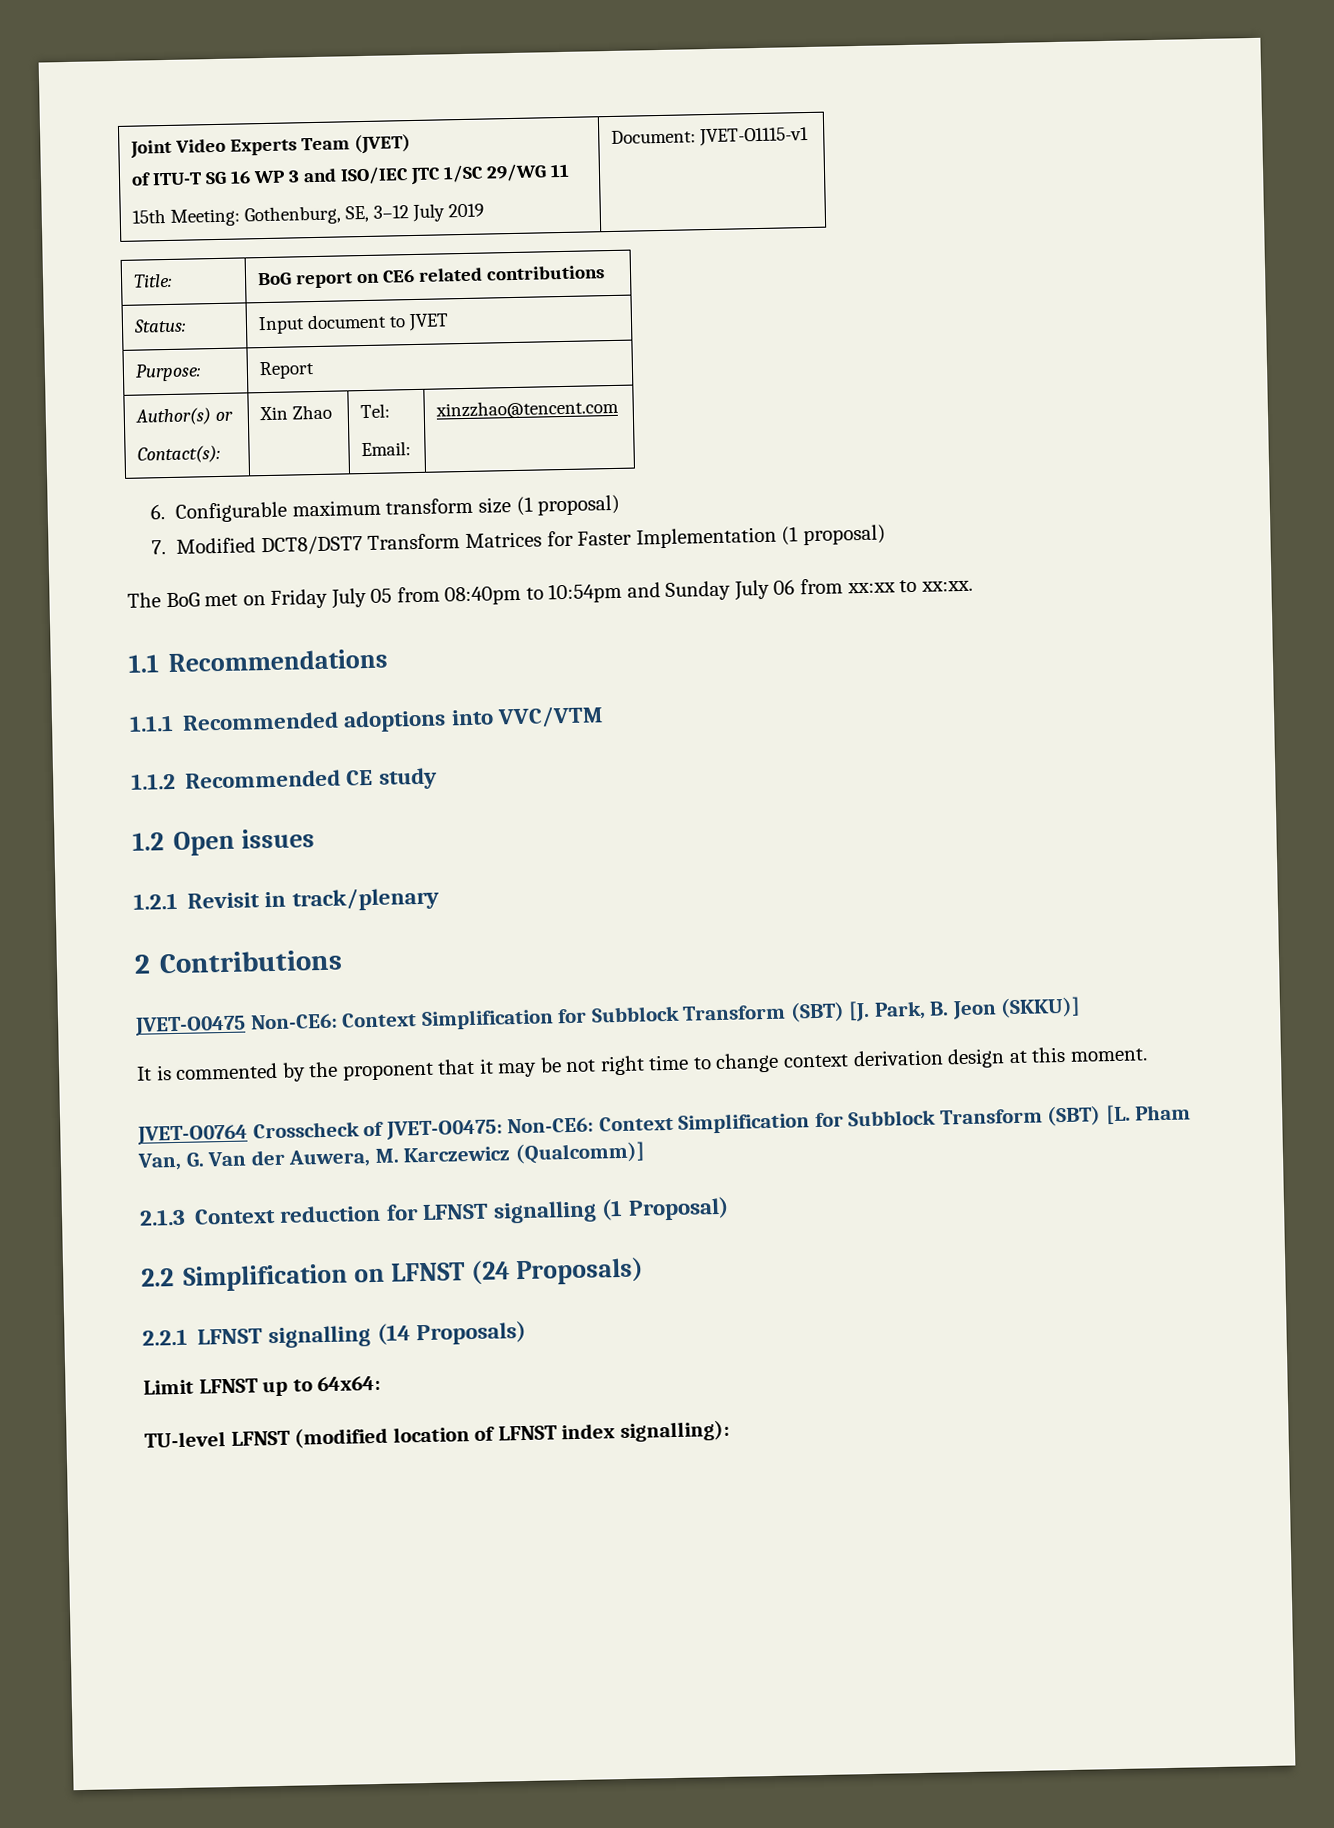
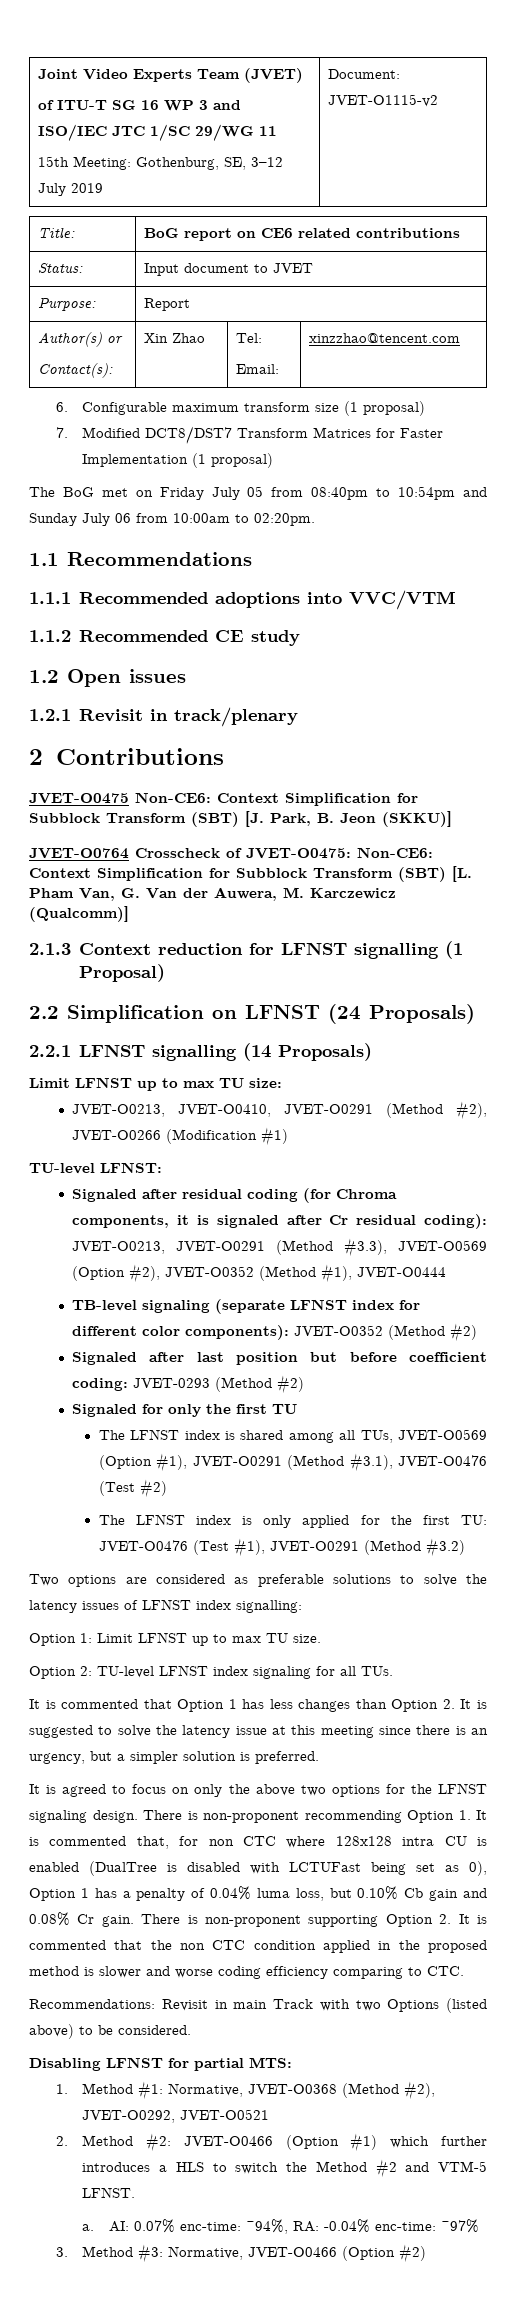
[699,126,810,147] JVET-O1115-v1 -> [327,94,438,107] JVET-O1115-v2
[846,579,973,594] xx:xx to xx:xx. -> [173,513,315,526] 10:00am to 02:20pm.
[136,1046,1148,1082] // It is commented by the proponent that it may be not right time to change context derivation design at this moment. -> (452, 819) none
[317,1375,382,1392] [144,1419,730,1449] 64x64: // TU-level LFNST (modified location of LFNST index signalling): -> [183,1078,282,1088] [72,1101,488,1120] [72,1127,289,1146] [29,1162,162,1174] [72,1188,398,1203] [72,1214,488,1229] [72,1238,488,1257] [72,1264,447,1283] [72,1299,421,1314] [72,1323,478,1342] [72,1352,487,1365] [72,1375,305,1394] [72,1404,298,1417] [98,1429,488,1443] [98,1453,487,1472] [98,1479,167,1498] [98,1514,487,1528] [98,1538,465,1557] [29,1574,487,1587] [29,1599,302,1613] [29,1632,321,1646] [29,1665,393,1679] [29,1699,488,1712] [29,1725,488,1738] [29,1751,319,1764] [29,1783,488,1797] [29,1810,487,1823] [29,1836,487,1849] [29,1861,487,1876] [29,1886,488,1901] [29,1912,487,1927] [29,1940,487,1953] [29,1966,464,1979] [29,1998,487,2013] [29,2024,191,2039] [29,2057,292,2071] [55,2081,436,2100] [82,2109,270,2123] [55,2133,487,2152] [82,2159,487,2178] [82,2187,136,2198] [82,2219,480,2234] [55,2244,427,2263] max TU size: // JVET-O0213, JVET-O0410, JVET-O0291 (Method #2), JVET-O0266 (Modification #1) // TU-level LFNST: // Signaled after residual coding (for Chroma components, it is signaled after Cr residual coding): JVET-O0213, JVET-O0291 (Method #3.3), JVET-O0569 (Option #2), JVET-O0352 (Method #1), JVET-O0444 // TB-level signaling (separate LFNST index for different color components): JVET-O0352 (Method #2) // Signaled after last position but before coefficient coding: JVET-0293 (Method #2) // Signaled for only the first TU // The LFNST index is shared among all TUs, JVET-O0569 (Option #1), JVET-O0291 (Method #3.1), JVET-O0476 (Test #2) // The LFNST index is only applied for the first TU: JVET-O0476 (Test #1), JVET-O0291 (Method #3.2) // Two options are considered as preferable solutions to solve the latency issues of LFNST index signalling: // Option 1: Limit LFNST up to max TU size. // Option 2: TU-level LFNST index signaling for all TUs. // It is commented that Option 1 has less changes than Option 2. It is suggested to solve the latency issue at this meeting since there is an urgency, but a simpler solution is preferred. // It is agreed to focus on only the above two options for the LFNST signaling design. There is non-proponent recommending Option 1. It is commented that, for non CTC where 128x128 intra CU is enabled (DualTree is disabled with LCTUFast being set as 0), Option 1 has a penalty of 0.04% luma loss, but 0.10% Cb gain and 0.08% Cr gain. There is non-proponent supporting Option 2. It is commented that the non CTC condition applied in the proposed method is slower and worse coding efficiency comparing to CTC. // Recommendations: Revisit in main Track with two Options (listed above) to be considered. // Disabling LFNST for partial MTS: // 1. Method #1: Normative, JVET-O0368 (Method #2), JVET-O0292, JVET-O0521 // 2. Method #2: JVET-O0466 (Option #1) which further introduces a HLS to switch the Method #2 and VTM-5 LFNST. // a. AI: 0.07% enc-time: ~94%, RA: -0.04% enc-time: ~97% // 3. Method #3: Normative, JVET-O0466 (Option #2)

